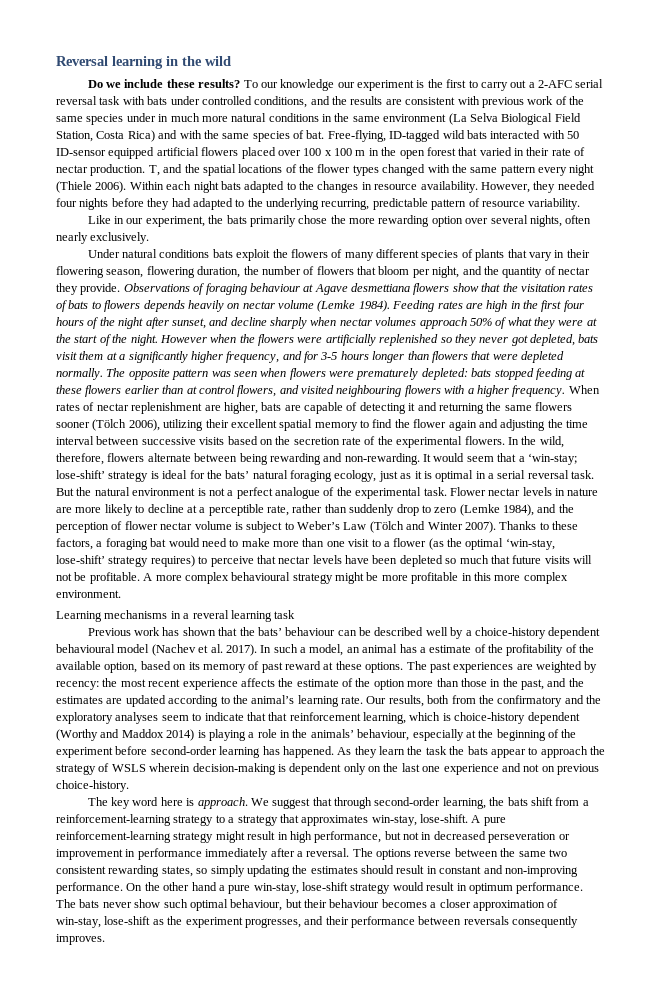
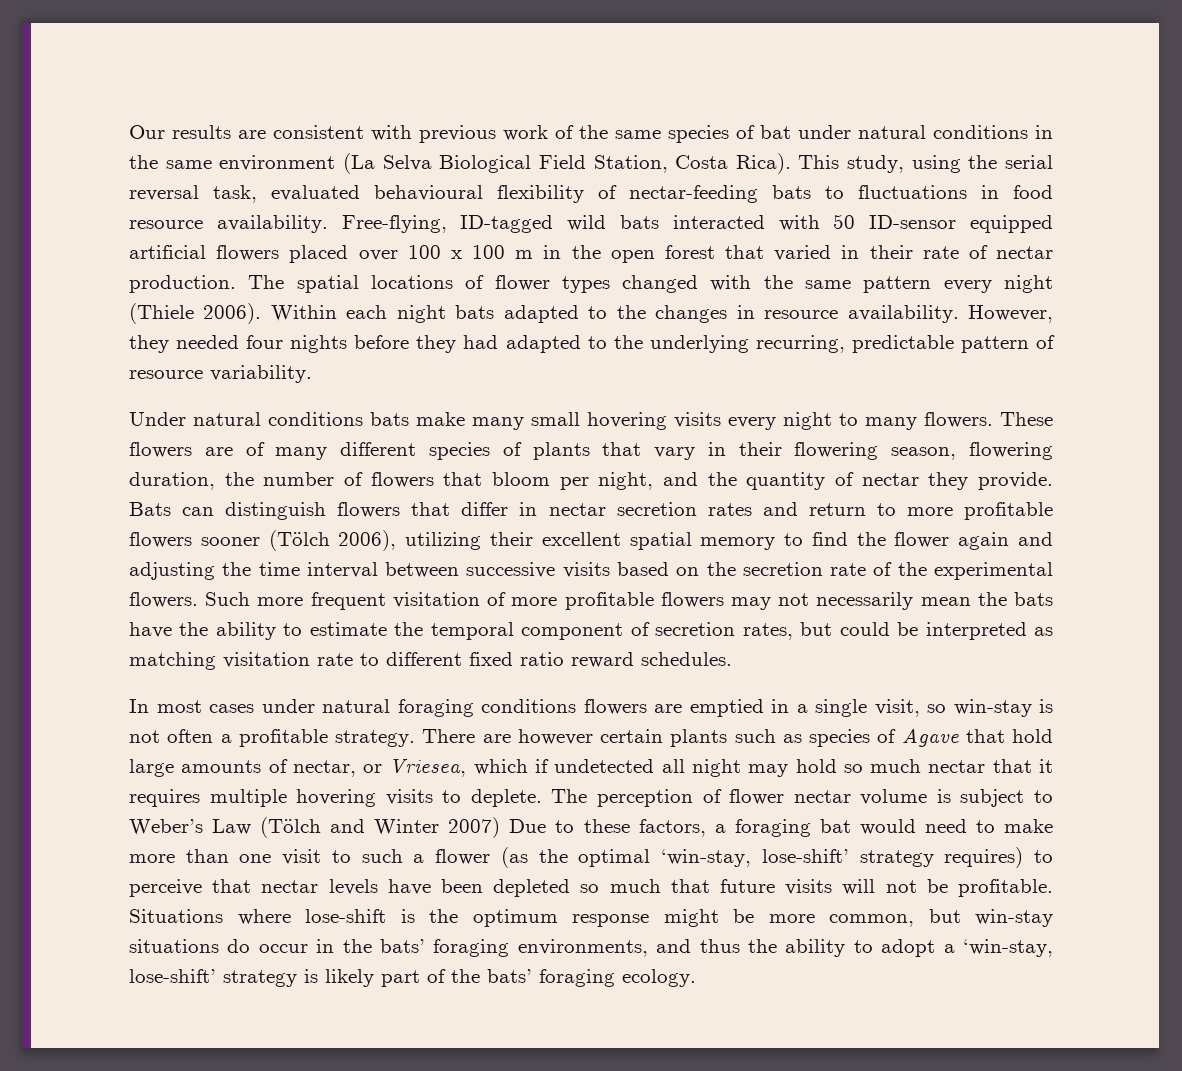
[56,56,231,69] [87,79,604,91] [56,96,347,108] Reversal learning in the wild // Do we include these results? To our knowledge our experiment is the first to carry out a 2-AFC serial reversal task with bats under controlled conditions, and the -> [129,125,165,139] Our
[126,113,228,122] under in much more -> [736,125,851,139] of bat under
[127,130,325,142] Rica) and with the same species of bat. -> [735,153,1053,174] [129,185,1053,203] [129,215,328,233] Rica). This study, using the serial reversal task, evaluated behavioural flexibility of nectar-feeding bats to fluctuations in food resource availability.
[148,164,200,176] T, and the -> [248,275,285,289] The
[299,164,314,173] the -> (485, 282) none
[87,215,592,227] [56,232,150,244] [87,249,328,261] Like in our experiment, the bats primarily chose the more rewarding option over several nights, often nearly exclusively. // Under natural conditions bats exploit the flowers -> [129,412,1053,430] [129,442,233,458] Under natural conditions bats make many small hovering visits every night to many flowers. These flowers are
[123,283,594,295] [56,300,584,312] [56,317,597,329] [56,334,599,346] [56,351,564,363] [56,368,586,380] [56,385,600,397] [56,402,532,414] Observations of foraging behaviour at Agave desmettiana flowers show that the visitation rates of bats to flowers depends heavily on nectar volume (Lemke 1984). Feeding rates are high in the first four hours of the night after sunset, and decline sharply when nectar volumes approach 50% of what they were at the start of the night. However when the flowers were artificially replenished so they never got depleted, bats visit them at a significantly higher frequency, and for 3-5 hours longer than flowers that were depleted normally. The opposite pattern was seen when flowers were prematurely depleted: bats stopped feeding at these flowers earlier than at control flowers, and visited neighbouring flowers with a higher frequency. When rates of nectar replenishment are higher, bats are capable of detecting it and returning the same -> [129,502,1053,520] Bats can distinguish flowers that differ in nectar secretion rates and return to more profitable
[507,436,564,448] [56,453,577,465] [56,470,595,482] [56,487,599,499] [56,504,574,516] In the wild, therefore, flowers alternate between being rewarding and non-rewarding. It would seem that a ‘win-stay; lose-shift’ strategy is ideal for the bats’ natural foraging ecology, just as it is optimal in a serial reversal task. But the natural environment is not a perfect analogue of the experimental task. Flower nectar levels in nature are more likely to decline at a perceptible rate, rather than suddenly drop to zero (Lemke 1984), and the -> [205,592,1053,610] [129,622,1053,640] [129,652,732,670] [129,699,1053,717] [129,728,1053,747] [129,759,1053,777] [129,789,588,807] Such more frequent visitation of more profitable flowers may not necessarily mean the bats have the ability to estimate the temporal component of secretion rates, but could be interpreted as matching visitation rate to different fixed ratio reward schedules. // In most cases under natural foraging conditions flowers are emptied in a single visit, so win-stay is not often a profitable strategy. There are however certain plants such as species of Agave that hold large amounts of nectar, or Vriesea, which if undetected all night may hold so much nectar that it requires multiple hovering visits to deplete. The
[464,521,537,533] 2007). Thanks -> [448,817,547,838] 2007) Due
(381, 543) none -> [361,849,403,863] such
[143,572,568,584] [56,590,121,598] [56,610,296,622] [87,627,601,639] [56,644,595,656] [56,661,598,673] [56,678,584,690] [56,695,601,707] [56,712,580,724] [56,729,577,741] [56,746,605,758] [56,763,599,775] [56,780,129,792] [87,797,589,809] [56,814,506,826] [56,831,570,843] [56,848,567,860] [56,865,578,877] [56,882,584,894] [56,899,559,911] [56,916,579,928] [56,934,105,945] A more complex behavioural strategy might be more profitable in this more complex environment. // Learning mechanisms in a reveral learning task // Previous work has shown that the bats’ behaviour can be described well by a choice-history dependent behavioural model (Nachev et al. 2017). In such a model, an animal has a estimate of the profitability of the available option, based on its memory of past reward at these options. The past experiences are weighted by recency: the most recent experience affects the estimate of the option more than those in the past, and the estimates are updated according to the animal’s learning rate. Our results, both from the confirmatory and the exploratory analyses seem to indicate that that reinforcement learning, which is choice-history dependent (Worthy and Maddox 2014) is playing a role in the animals’ behaviour, especially at the beginning of the experiment before second-order learning has happened. As they learn the task the bats appear to approach the strategy of WSLS wherein decision-making is dependent only on the last one experience and not on previous choice-history. // The key word here is approach. We suggest that through second-order learning, the bats shift from a reinforcement-learning strategy to a strategy that approximates win-stay, lose-shift. A pure reinforcement-learning strategy might result in high performance, but not in decreased perseveration or improvement in performance immediately after a reversal. The options reverse between the same two consistent rewarding states, so simply updating the estimates should result in constant and non-improving performance. On the other hand a pure win-stay, lose-shift strategy would result in optimum performance. The bats never show such optimal behaviour, but their behaviour becomes a closer approximation of win-stay, lose-shift as the experiment progresses, and their performance between reversals consequently improves. -> [129,909,1053,927] [129,939,1053,957] [129,969,696,987] Situations where lose-shift is the optimum response might be more common, but win-stay situations do occur in the bats’ foraging environments, and thus the ability to adopt a ‘win-stay, lose-shift’ strategy is likely part of the bats’ foraging ecology.

